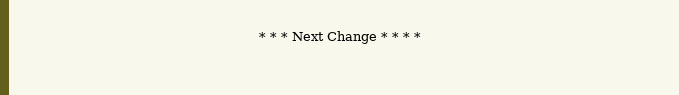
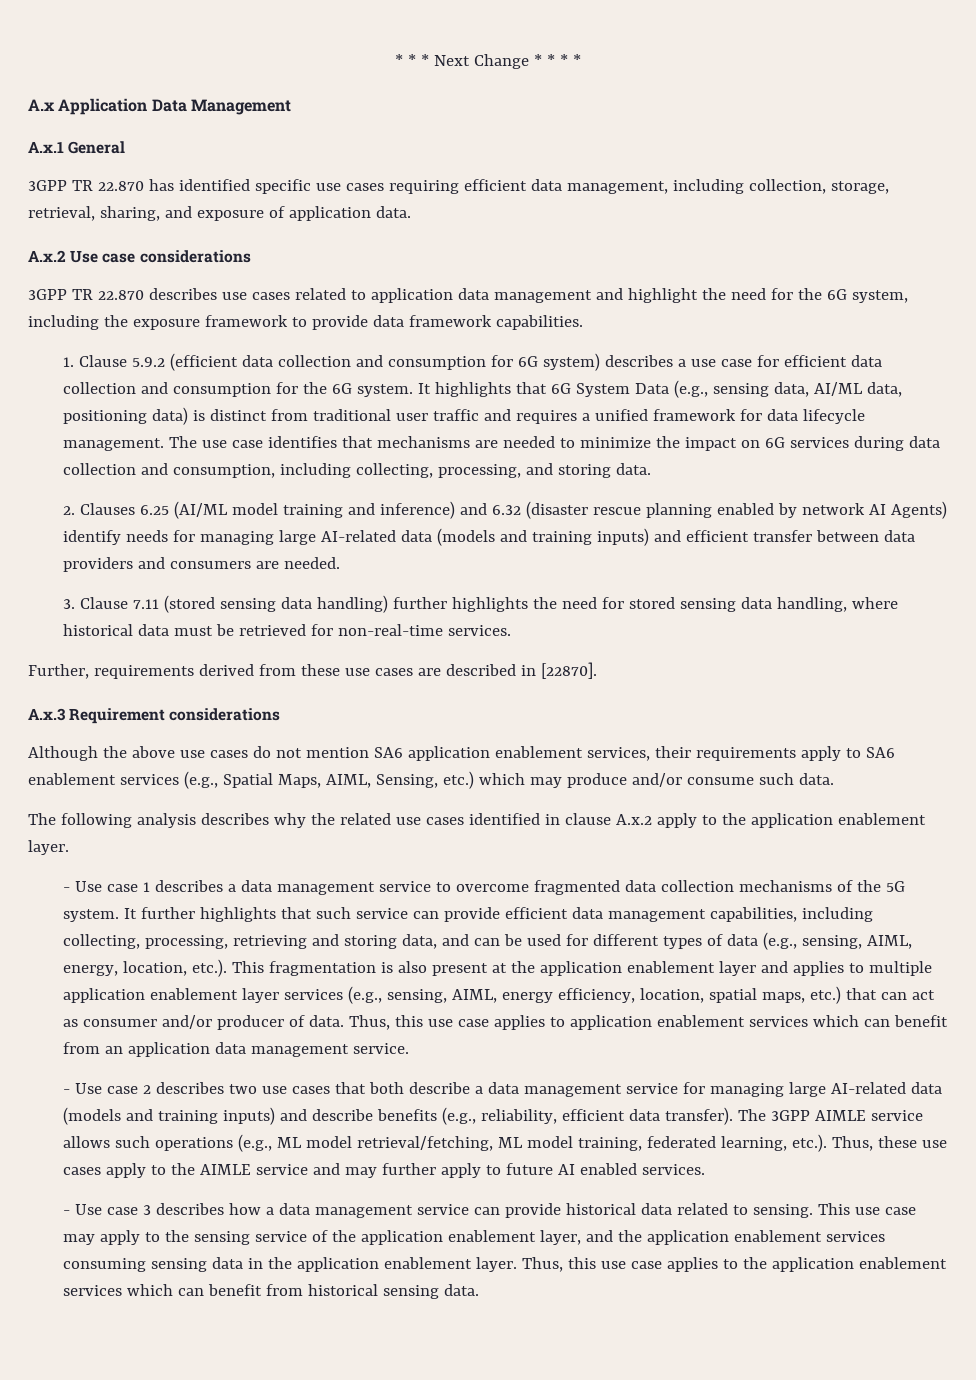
(421, 36) none -> [28,98,291,115] [28,141,126,154] [28,179,889,194] [28,206,411,221] [28,250,251,263] [28,288,908,303] [28,315,583,330] [63,353,883,371] [63,380,903,398] [63,407,866,425] [63,436,941,451] [63,463,652,478] [63,501,948,519] [63,528,916,546] [63,557,341,572] [63,595,899,613] [63,624,512,636] [28,662,597,679] [28,708,281,724] [28,746,895,761] [28,771,834,789] [28,813,926,828] [28,840,69,855] [63,880,906,895] [63,907,874,922] [63,932,913,950] [63,959,933,977] [63,986,936,1004] [63,1015,949,1030] [63,1042,410,1057] [63,1082,943,1097] [63,1107,924,1125] [63,1134,948,1152] [63,1163,706,1178] [63,1203,917,1218] [63,1230,886,1245] [63,1257,948,1272] [63,1284,480,1299] // A.x Application Data Management // A.x.1 General // 3GPP TR 22.870 has identified specific use cases requiring efficient data management, including collection, storage, retrieval, sharing, and exposure of application data. // A.x.2 Use case considerations // 3GPP TR 22.870 describes use cases related to application data management and highlight the need for the 6G system, including the exposure framework to provide data framework capabilities. // 1. Clause 5.9.2 (efficient data collection and consumption for 6G system) describes a use case for efficient data collection and consumption for the 6G system. It highlights that 6G System Data (e.g., sensing data, AI/ML data, positioning data) is distinct from traditional user traffic and requires a unified framework for data lifecycle management. The use case identifies that mechanisms are needed to minimize the impact on 6G services during data collection and consumption, including collecting, processing, and storing data. // 2. Clauses 6.25 (AI/ML model training and inference) and 6.32 (disaster rescue planning enabled by network AI Agents) identify needs for managing large AI-related data (models and training inputs) and efficient transfer between data providers and consumers are needed. // 3. Clause 7.11 (stored sensing data handling) further highlights the need for stored sensing data handling, where historical data must be retrieved for non-real-time services. // Further, requirements derived from these use cases are described in [22870]. // A.x.3 Requirement considerations // Although the above use cases do not mention SA6 application enablement services, their requirements apply to SA6 enablement services (e.g., Spatial Maps, AIML, Sensing, etc.) which may produce and/or consume such data. // The following analysis describes why the related use cases identified in clause A.x.2 apply to the application enablement layer. // - Use case 1 describes a data management service to overcome fragmented data collection mechanisms of the 5G system. It further highlights that such service can provide efficient data management capabilities, including collecting, processing, retrieving and storing data, and can be used for different types of data (e.g., sensing, AIML, energy, location, etc.). This fragmentation is also present at the application enablement layer and applies to multiple application enablement layer services (e.g., sensing, AIML, energy efficiency, location, spatial maps, etc.) that can act as consumer and/or producer of data. Thus, this use case applies to application enablement services which can benefit from an application data management service. // - Use case 2 describes two use cases that both describe a data management service for managing large AI-related data (models and training inputs) and describe benefits (e.g., reliability, efficient data transfer). The 3GPP AIMLE service allows such operations (e.g., ML model retrieval/fetching, ML model training, federated learning, etc.). Thus, these use cases apply to the AIMLE service and may further apply to future AI enabled services. // - Use case 3 describes how a data management service can provide historical data related to sensing. This use case may apply to the sensing service of the application enablement layer, and the application enablement services consuming sensing data in the application enablement layer. Thus, this use case applies to the application enablement services which can benefit from historical sensing data.

